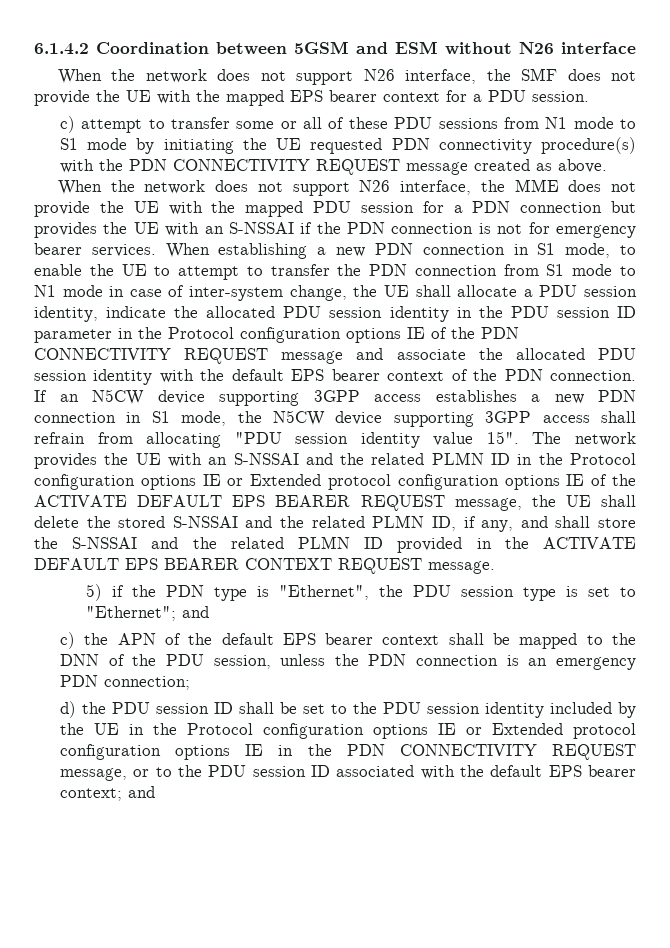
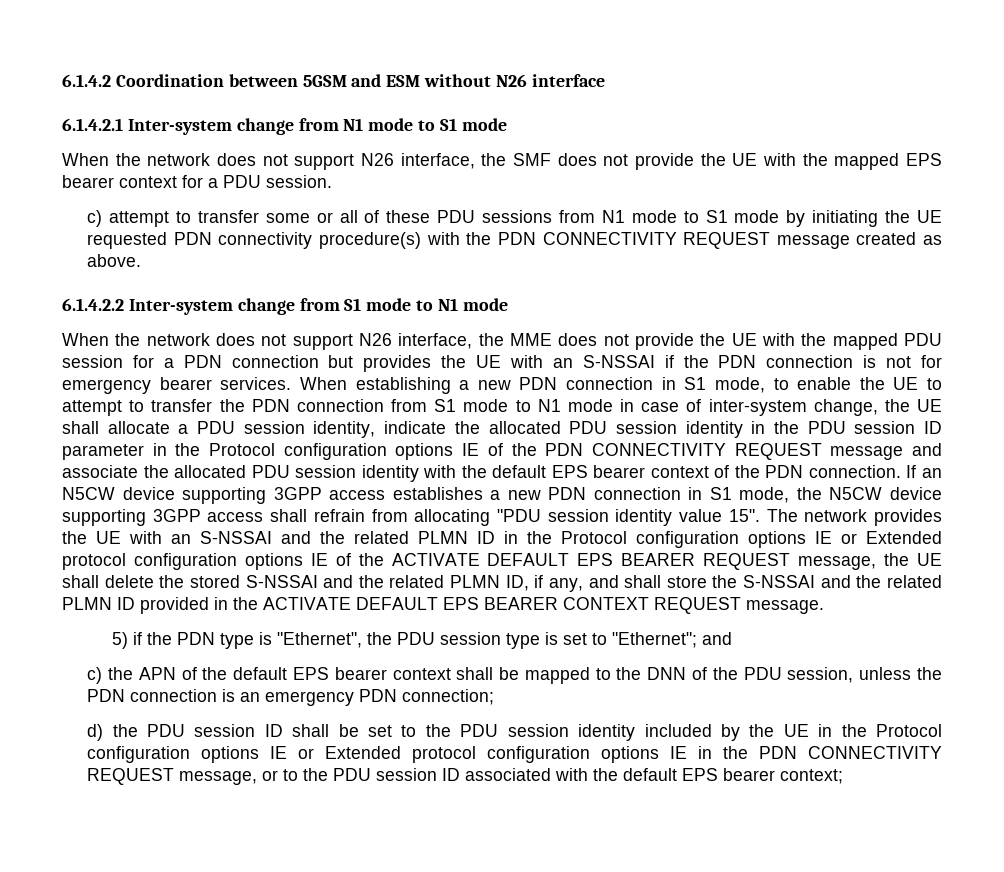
(636, 48) none -> [62,118,507,135] // 6.1.4.2.1 Inter-system change from N1 mode to S1 mode
(607, 166) none -> [62,298,508,315] // 6.1.4.2.2 Inter-system change from S1 mode to N1 mode
[127,786,155,798] and -> (844, 776) none

